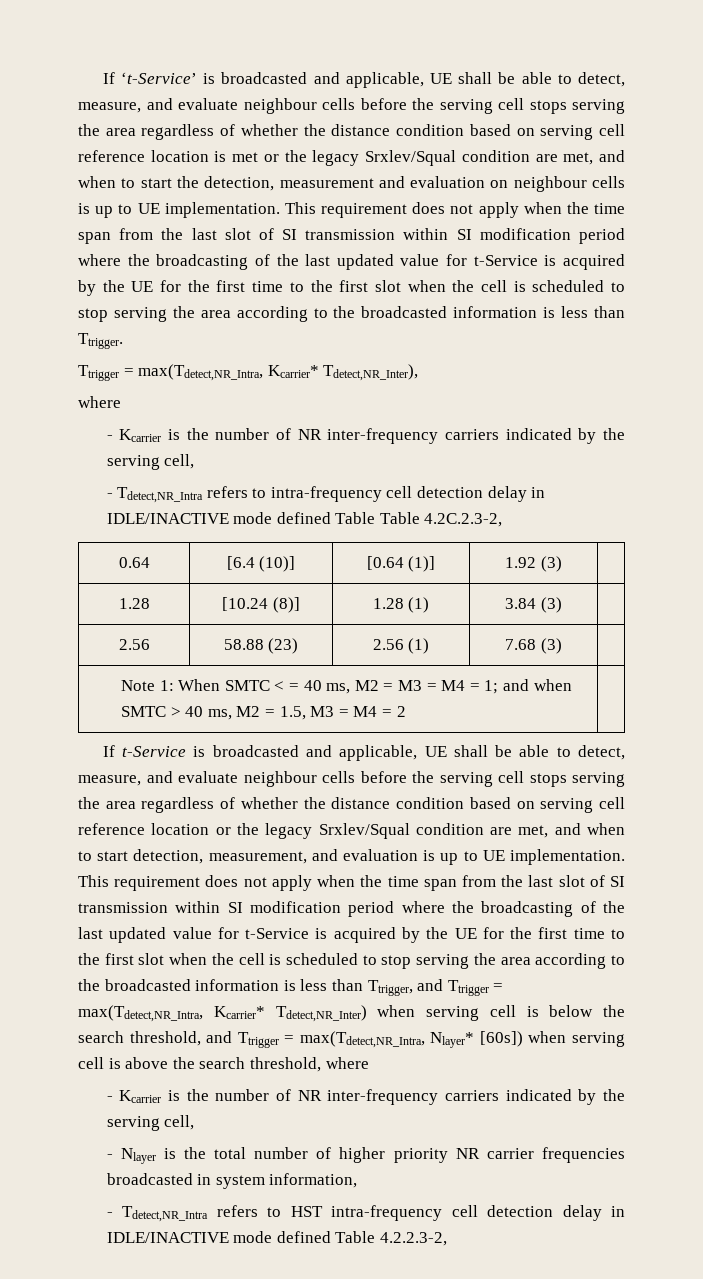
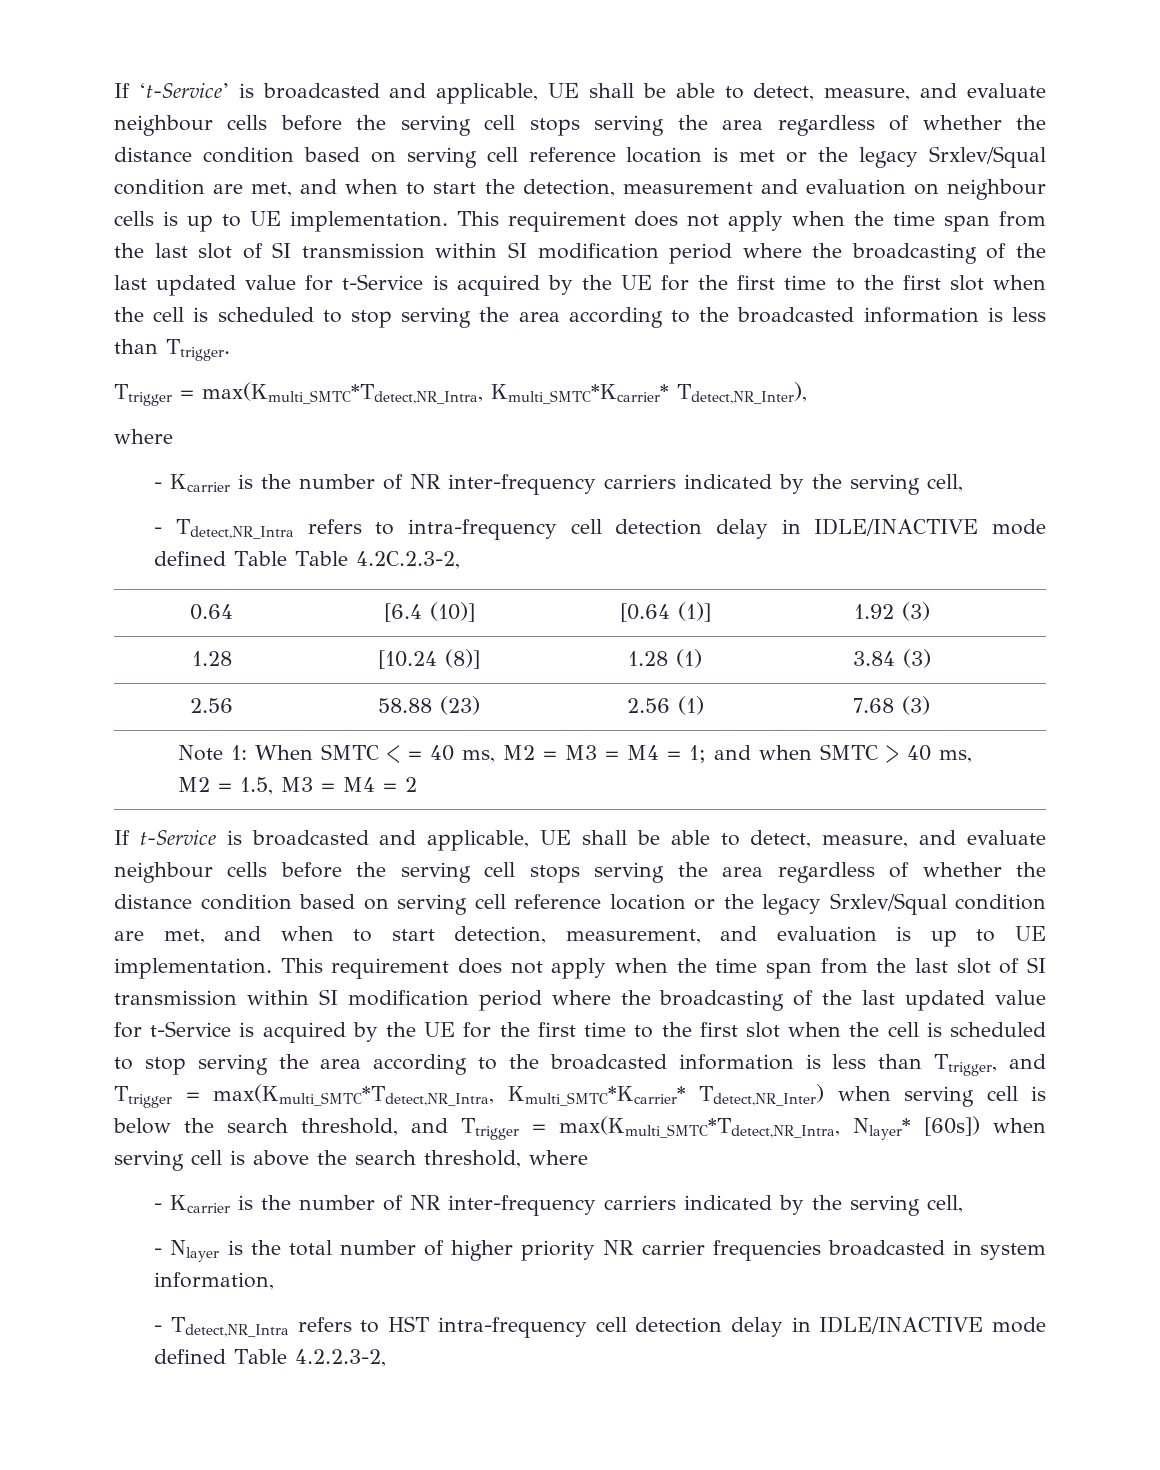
[138,364,319,381] max(Tdetect,NR_Intra, Kcarrier* -> [202,382,669,404] max(Kmulti_SMTC*Tdetect,NR_Intra, Kmulti_SMTC*Kcarrier*
[78,1005,265,1022] max(Tdetect,NR_Intra, Kcarrier* -> [213,1084,686,1106] max(Kmulti_SMTC*Tdetect,NR_Intra, Kmulti_SMTC*Kcarrier*
[299,1031,425,1048] max(Tdetect,NR_Intra, -> [559,1116,840,1138] max(Kmulti_SMTC*Tdetect,NR_Intra,

